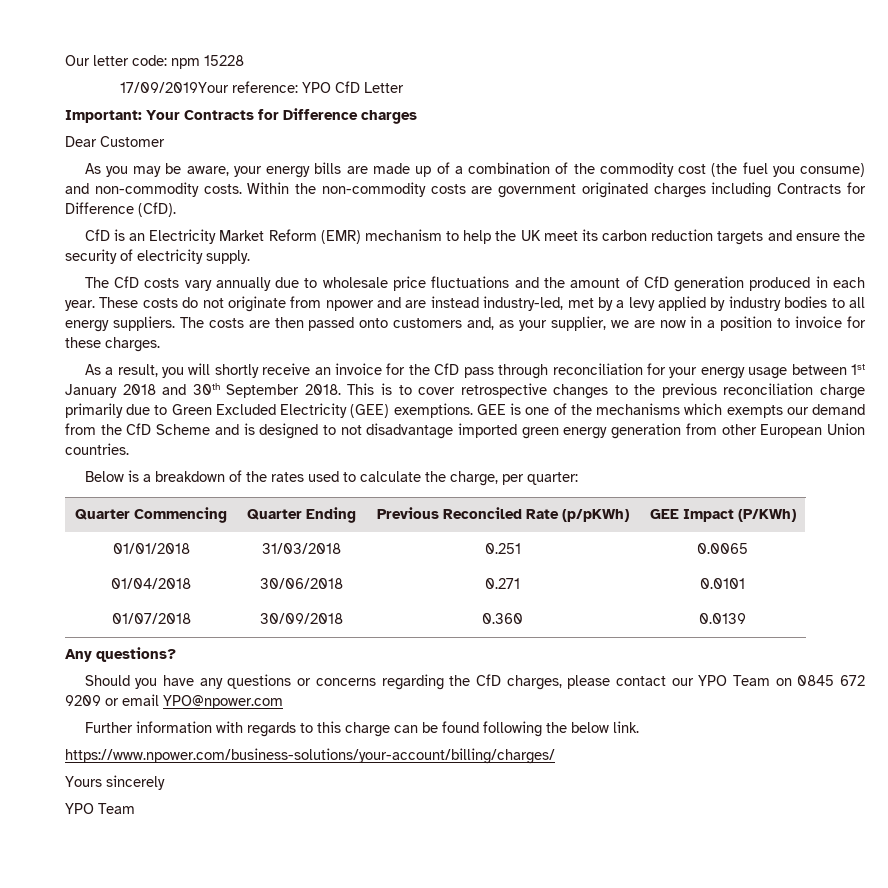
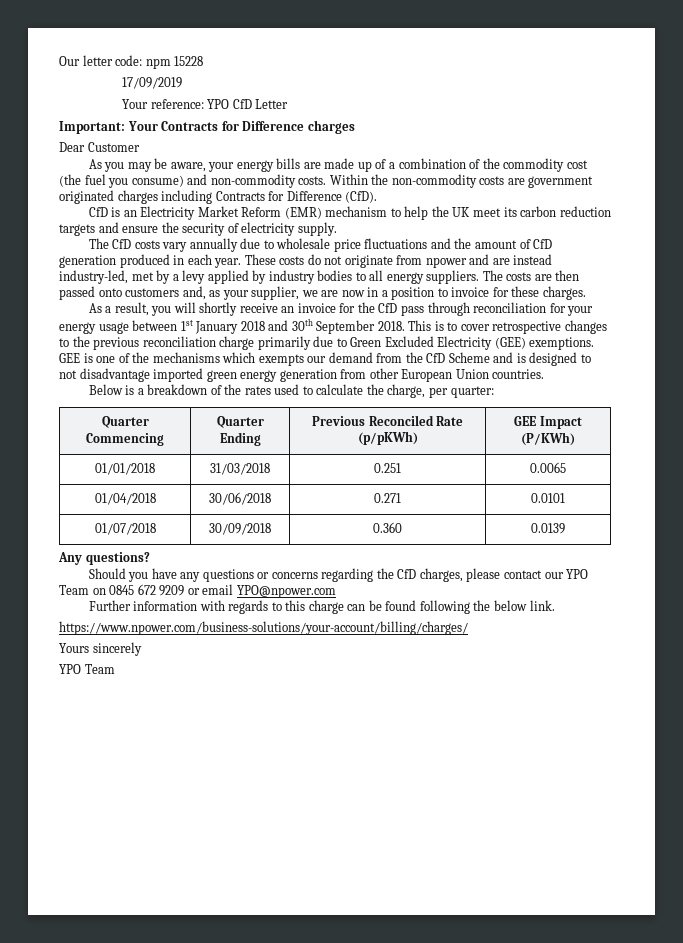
[120,82,230,93] 17/09/2019Your -> [122,77,183,89] [122,99,149,109] 17/09/2019 // Your

